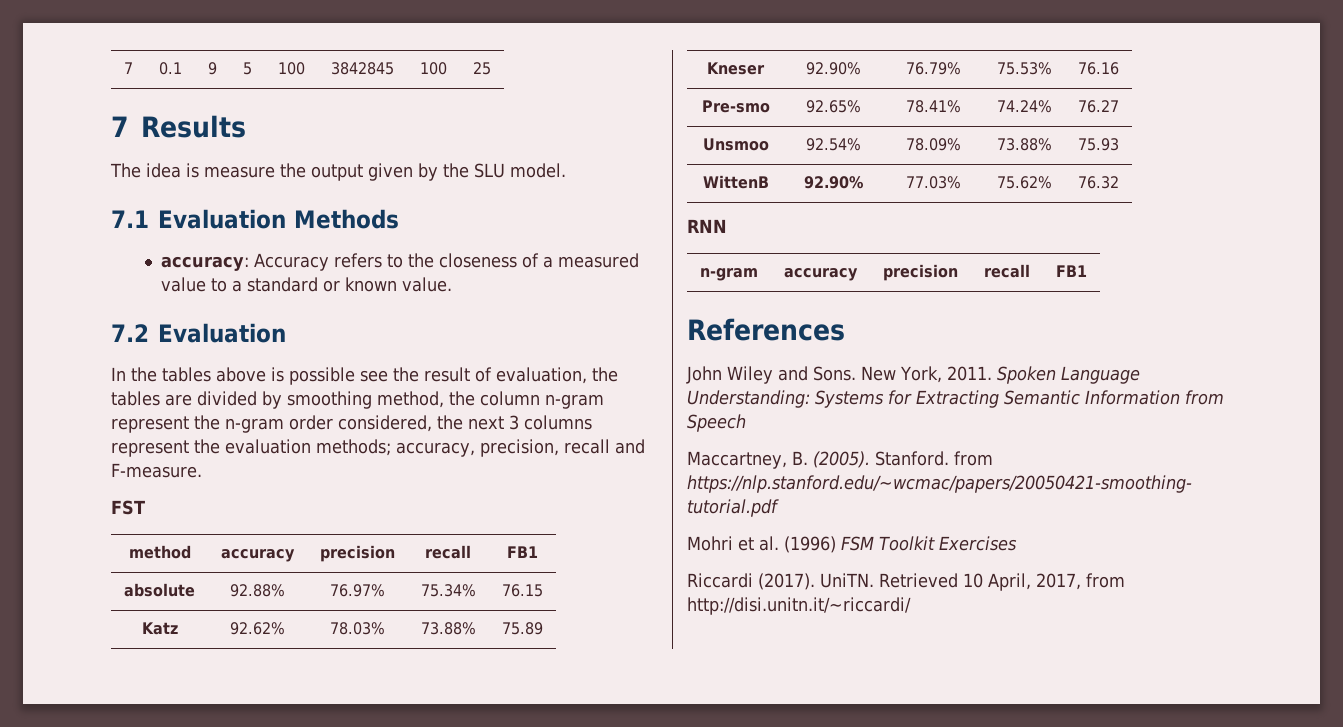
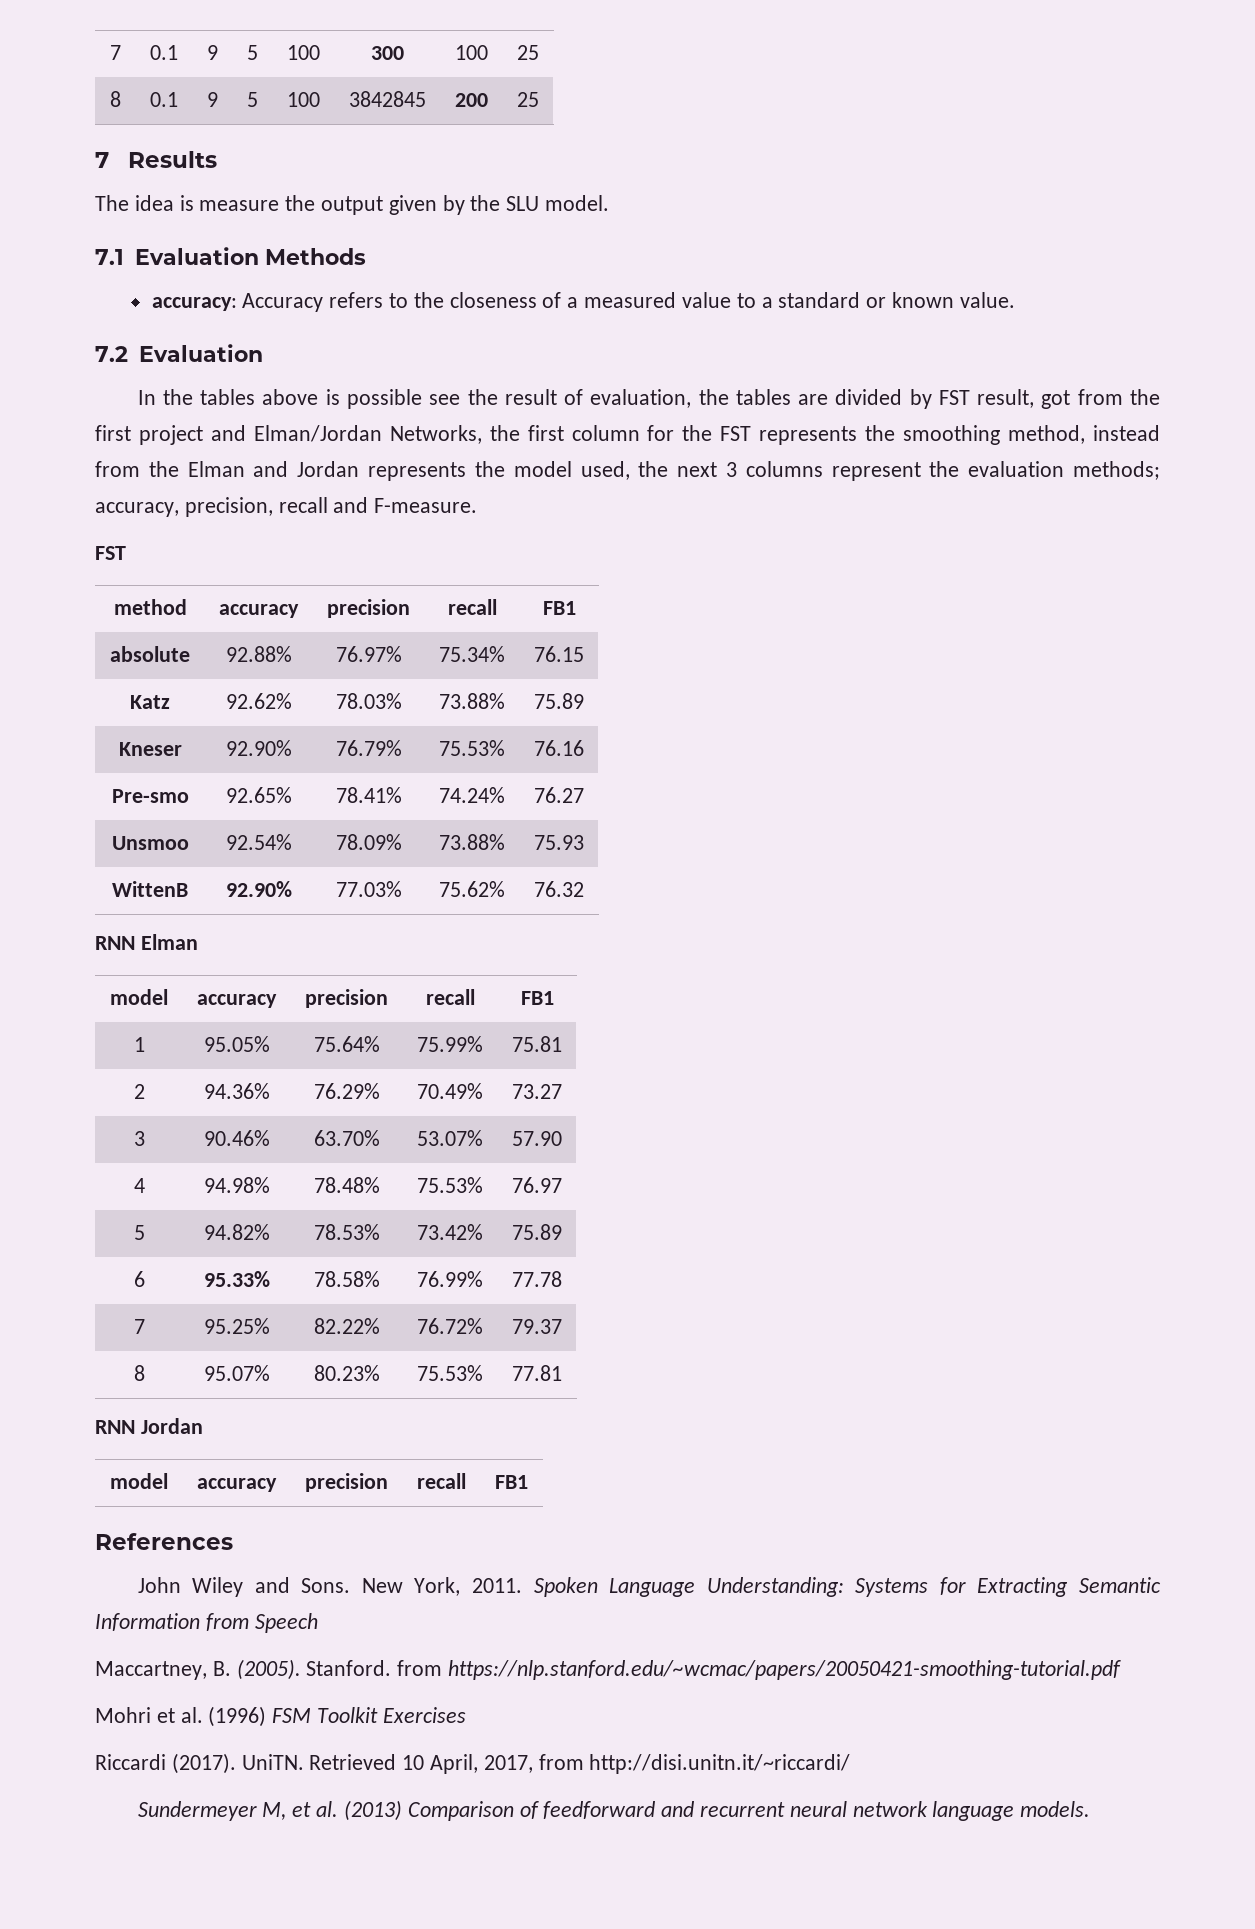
(305, 68) none -> [371,46,404,60] [455,45,488,60] [517,45,539,60] [110,91,121,107] [150,92,178,107] [207,92,218,107] [247,92,258,107] [287,92,320,107] | 300 | 100 | 25 // 8 | 0.1 | 9 | 5 | 100
[419,62,447,75] 100 -> [455,93,488,107] 200
[287,391,604,409] [111,415,432,433] smoothing method, the column n-gram represent the n-gram order considered, -> [938,389,1160,409] [95,425,1160,445] [95,461,630,481] FST result, got from the first project and Elman/Jordan Networks, the first column for the FST represents the smoothing method, instead from the Elman and Jordan represents the model used,
[700,268,758,281] // n-gram -> [140,934,198,950] [110,989,168,1005] [197,994,277,1008] [305,989,388,1008] [425,989,475,1005] [520,991,554,1005] [133,1037,145,1052] [203,1036,270,1052] [313,1036,380,1052] [417,1036,483,1052] [512,1036,562,1052] [133,1084,145,1099] [203,1083,270,1099] [313,1083,380,1099] [417,1083,483,1099] [512,1084,562,1099] [133,1131,145,1146] [203,1130,270,1146] [313,1130,380,1146] [417,1130,483,1146] [512,1131,562,1146] [133,1178,145,1193] [203,1177,270,1193] [313,1177,380,1193] [417,1177,483,1193] [512,1177,562,1193] [133,1225,145,1240] [203,1224,270,1240] [313,1224,380,1240] [417,1224,483,1240] [512,1224,562,1240] [133,1271,145,1287] [203,1271,270,1287] [313,1271,380,1287] [417,1271,483,1287] [512,1271,562,1287] [133,1319,145,1334] [203,1318,270,1334] [313,1318,380,1334] [417,1318,483,1334] [512,1319,562,1334] [133,1365,145,1381] [203,1365,270,1381] [313,1365,380,1381] [417,1365,483,1381] [512,1365,562,1381] [95,1418,203,1434] [110,1473,168,1489] Elman // model | accuracy | precision | recall | FB1 // 1 | 95.05% | 75.64% | 75.99% | 75.81 // 2 | 94.36% | 76.29% | 70.49% | 73.27 // 3 | 90.46% | 63.70% | 53.07% | 57.90 // 4 | 94.98% | 78.48% | 75.53% | 76.97 // 5 | 94.82% | 78.53% | 73.42% | 75.89 // 6 | 95.33% | 78.58% | 76.99% | 77.78 // 7 | 95.25% | 82.22% | 76.72% | 79.37 // 8 | 95.07% | 80.23% | 75.53% | 77.81 // RNN Jordan // model
(911, 606) none -> [137,1800,1091,1821] // Sundermeyer M, et al. (2013) Comparison of feedforward and recurrent neural network language models.

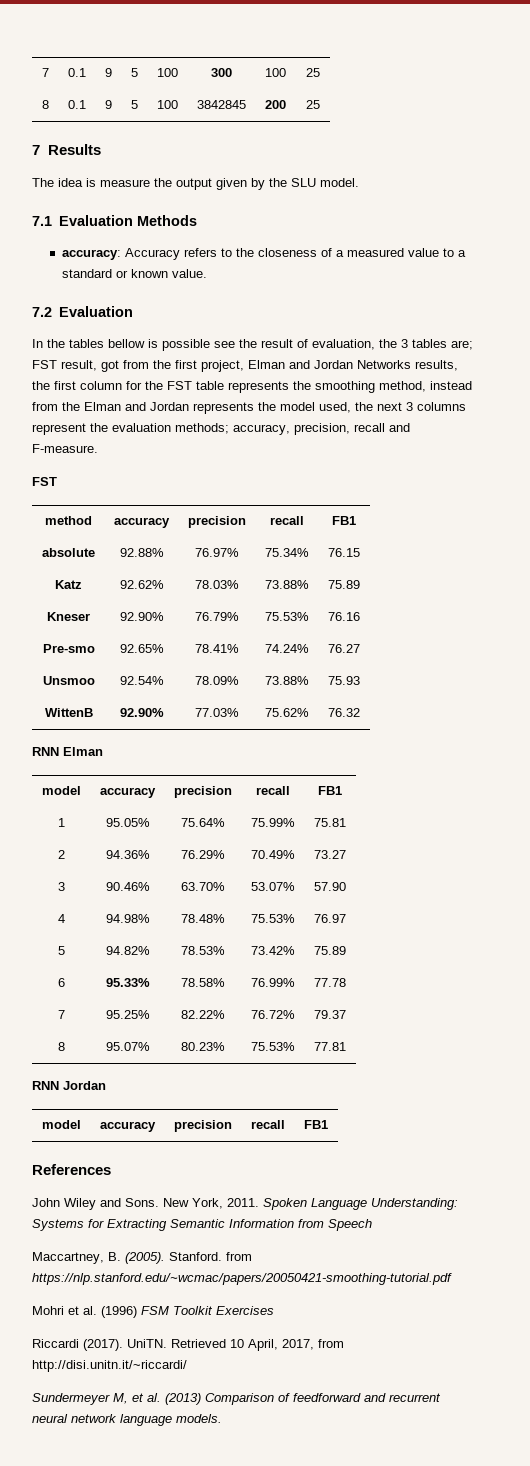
[262,389,319,405] above -> [108,339,145,348] bellow
[735,389,932,409] tables are divided by -> [401,339,473,350] 3 tables are;
[138,425,482,445] project and Elman/Jordan Networks, -> [201,360,458,372] project, Elman and Jordan Networks results,
(752, 433) none -> [196,381,224,390] table

